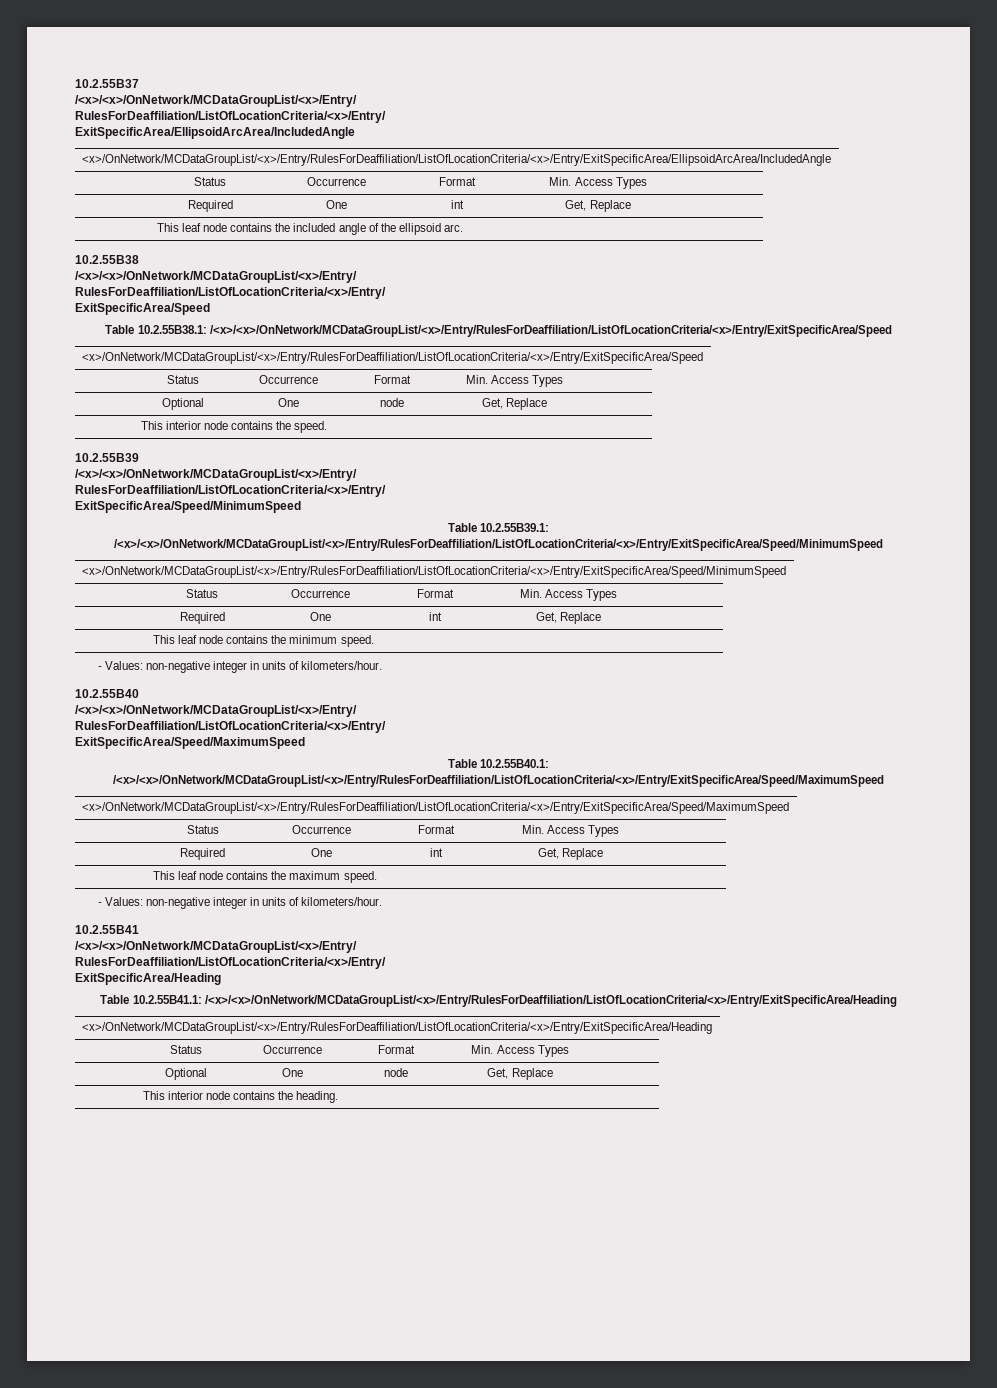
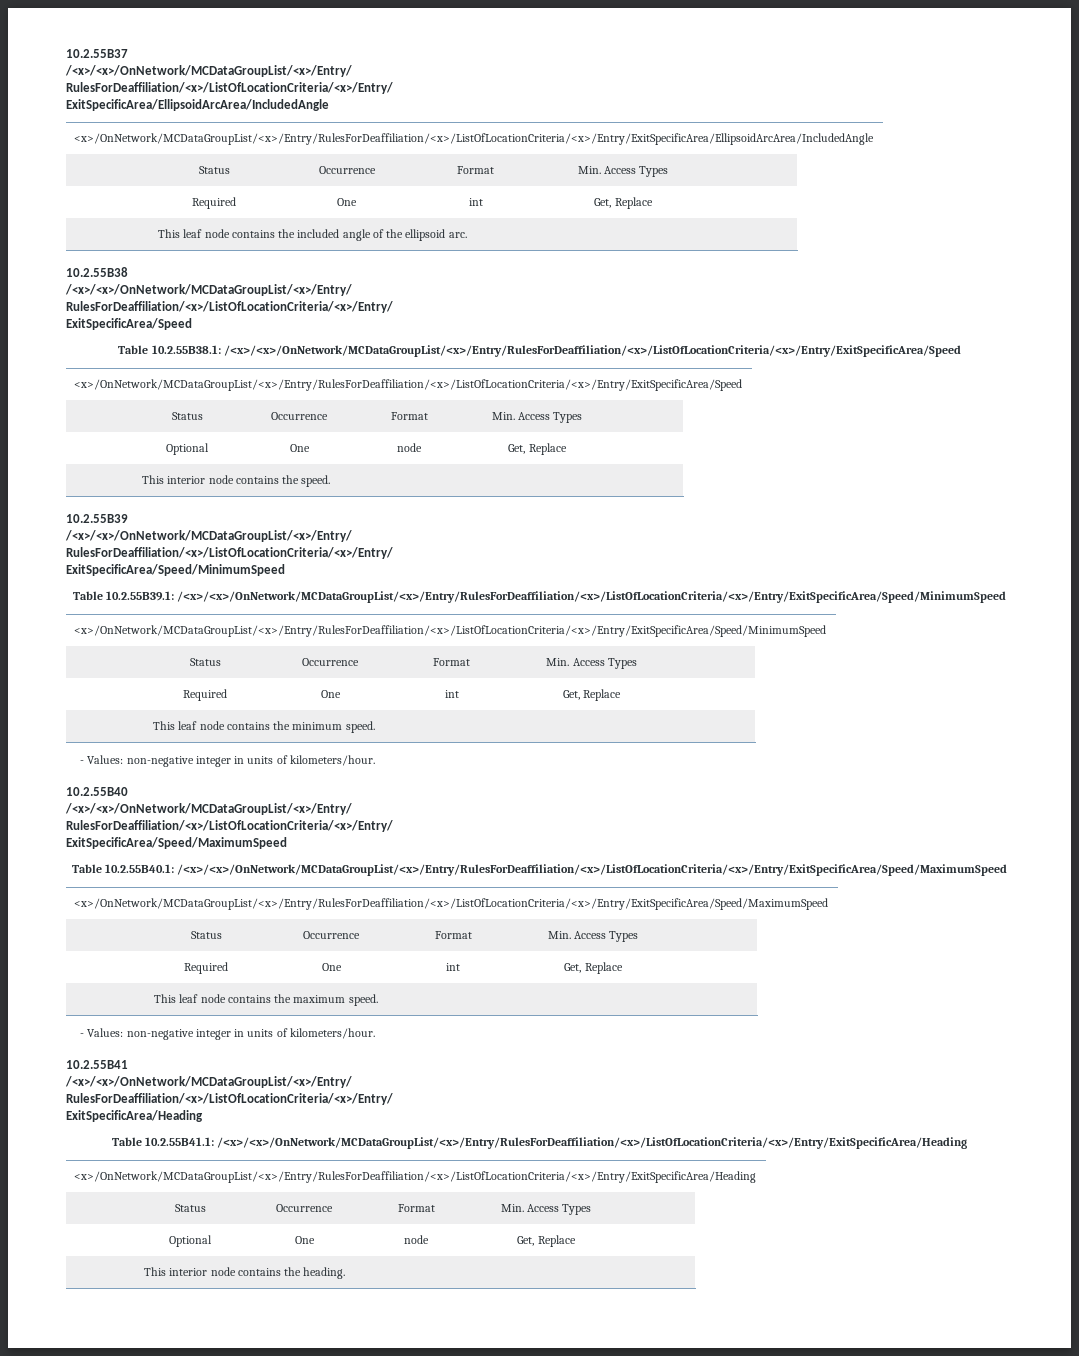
[75,111,386,123] RulesForDeaffiliation/ListOfLocationCriteria/<x>/Entry/ -> [66,82,393,94] RulesForDeaffiliation/<x>/ListOfLocationCriteria/<x>/Entry/
[81,154,831,166] <x>/OnNetwork/MCDataGroupList/<x>/Entry/RulesForDeaffiliation/ListOfLocationCriteria/<x>/Entry/ExitSpecificArea/EllipsoidArcArea/IncludedAngle -> [74,133,875,145] <x>/OnNetwork/MCDataGroupList/<x>/Entry/RulesForDeaffiliation/<x>/ListOfLocationCriteria/<x>/Entry/ExitSpecificArea/EllipsoidArcArea/IncludedAngle
[75,287,386,299] RulesForDeaffiliation/ListOfLocationCriteria/<x>/Entry/ -> [66,301,393,313] RulesForDeaffiliation/<x>/ListOfLocationCriteria/<x>/Entry/
[209,325,892,337] [81,352,703,364] /<x>/<x>/OnNetwork/MCDataGroupList/<x>/Entry/RulesForDeaffiliation/ListOfLocationCriteria/<x>/Entry/ExitSpecificArea/Speed // <x>/OnNetwork/MCDataGroupList/<x>/Entry/RulesForDeaffiliation/ListOfLocationCriteria/<x>/Entry/ExitSpecificArea/Speed -> [223,345,961,357] [74,379,743,391] /<x>/<x>/OnNetwork/MCDataGroupList/<x>/Entry/RulesForDeaffiliation/<x>/ListOfLocationCriteria/<x>/Entry/ExitSpecificArea/Speed // <x>/OnNetwork/MCDataGroupList/<x>/Entry/RulesForDeaffiliation/<x>/ListOfLocationCriteria/<x>/Entry/ExitSpecificArea/Speed
[75,485,386,497] RulesForDeaffiliation/ListOfLocationCriteria/<x>/Entry/ -> [66,547,393,559] RulesForDeaffiliation/<x>/ListOfLocationCriteria/<x>/Entry/
[114,539,883,551] [81,566,786,578] /<x>/<x>/OnNetwork/MCDataGroupList/<x>/Entry/RulesForDeaffiliation/ListOfLocationCriteria/<x>/Entry/ExitSpecificArea/Speed/MinimumSpeed // <x>/OnNetwork/MCDataGroupList/<x>/Entry/RulesForDeaffiliation/ListOfLocationCriteria/<x>/Entry/ExitSpecificArea/Speed/MinimumSpeed -> [177,591,1007,603] [74,625,827,637] /<x>/<x>/OnNetwork/MCDataGroupList/<x>/Entry/RulesForDeaffiliation/<x>/ListOfLocationCriteria/<x>/Entry/ExitSpecificArea/Speed/MinimumSpeed // <x>/OnNetwork/MCDataGroupList/<x>/Entry/RulesForDeaffiliation/<x>/ListOfLocationCriteria/<x>/Entry/ExitSpecificArea/Speed/MinimumSpeed
[75,721,386,733] RulesForDeaffiliation/ListOfLocationCriteria/<x>/Entry/ -> [66,820,393,832] RulesForDeaffiliation/<x>/ListOfLocationCriteria/<x>/Entry/
[113,775,884,787] [81,802,789,814] /<x>/<x>/OnNetwork/MCDataGroupList/<x>/Entry/RulesForDeaffiliation/ListOfLocationCriteria/<x>/Entry/ExitSpecificArea/Speed/MaximumSpeed // <x>/OnNetwork/MCDataGroupList/<x>/Entry/RulesForDeaffiliation/ListOfLocationCriteria/<x>/Entry/ExitSpecificArea/Speed/MaximumSpeed -> [177,864,1008,876] [74,898,829,910] /<x>/<x>/OnNetwork/MCDataGroupList/<x>/Entry/RulesForDeaffiliation/<x>/ListOfLocationCriteria/<x>/Entry/ExitSpecificArea/Speed/MaximumSpeed // <x>/OnNetwork/MCDataGroupList/<x>/Entry/RulesForDeaffiliation/<x>/ListOfLocationCriteria/<x>/Entry/ExitSpecificArea/Speed/MaximumSpeed
[75,957,386,969] RulesForDeaffiliation/ListOfLocationCriteria/<x>/Entry/ -> [66,1093,393,1105] RulesForDeaffiliation/<x>/ListOfLocationCriteria/<x>/Entry/
[204,995,897,1007] [81,1022,712,1034] /<x>/<x>/OnNetwork/MCDataGroupList/<x>/Entry/RulesForDeaffiliation/ListOfLocationCriteria/<x>/Entry/ExitSpecificArea/Heading // <x>/OnNetwork/MCDataGroupList/<x>/Entry/RulesForDeaffiliation/ListOfLocationCriteria/<x>/Entry/ExitSpecificArea/Heading -> [217,1137,968,1149] [74,1171,757,1183] /<x>/<x>/OnNetwork/MCDataGroupList/<x>/Entry/RulesForDeaffiliation/<x>/ListOfLocationCriteria/<x>/Entry/ExitSpecificArea/Heading // <x>/OnNetwork/MCDataGroupList/<x>/Entry/RulesForDeaffiliation/<x>/ListOfLocationCriteria/<x>/Entry/ExitSpecificArea/Heading

